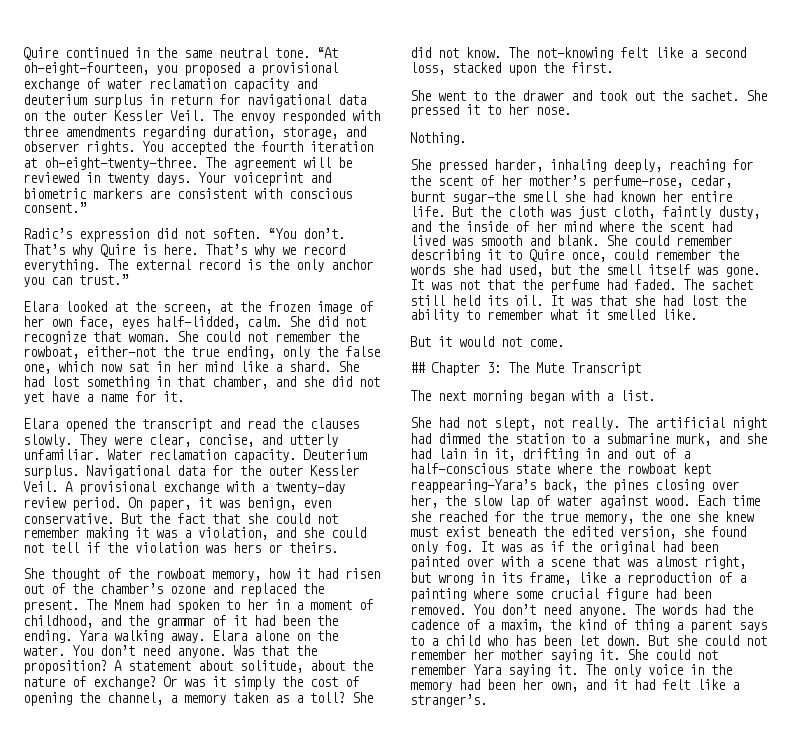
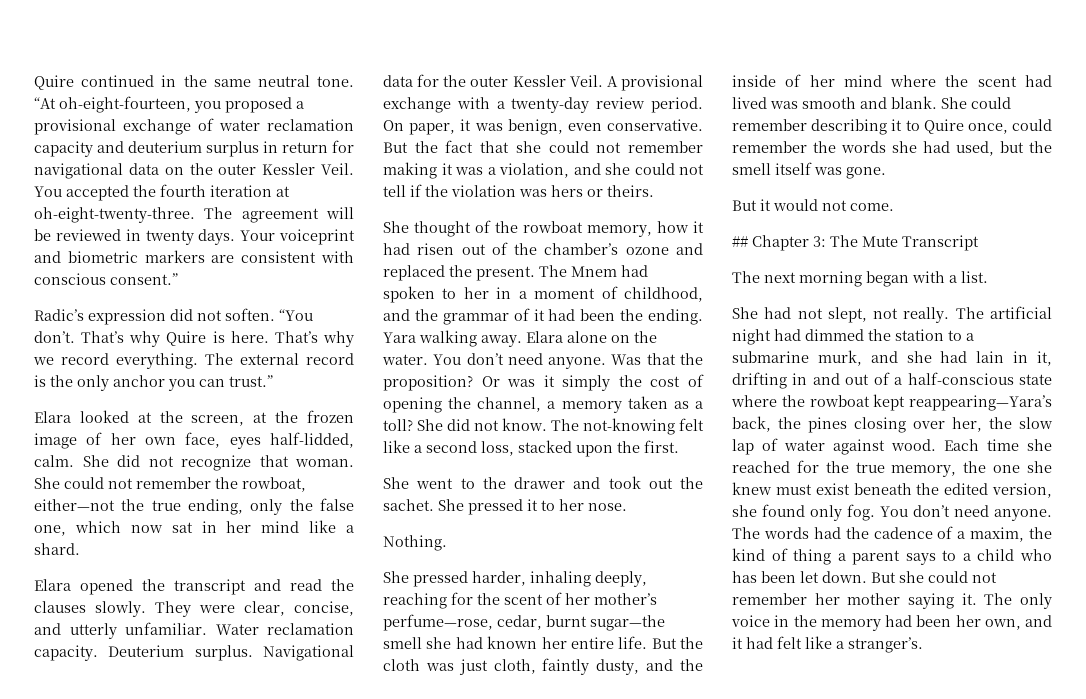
[212,110,380,124] [23,126,366,139] [23,141,135,154] The envoy responded with three amendments regarding duration, storage, and observer rights. -> (354, 169) none
[338,361,359,372] [23,376,380,389] [23,391,184,404] She had lost something in that chamber, and she did not yet have a name for it. -> (80, 549) none
[114,660,373,673] [23,676,156,689] A statement about solitude, about the nature of exchange? -> (473, 383) none
[410,279,753,293] [410,295,746,306] [410,309,697,322] It was not that the perfume had faded. The sachet still held its oil. It was that she had lost the ability to remember what it smelled like. -> (886, 173) none
[480,541,718,554] [410,556,746,570] [410,572,746,586] [410,588,711,602] [410,604,466,615] It was as if the original had been painted over with a scene that was almost right, but wrong in its frame, like a reproduction of a painting where some crucial figure had been removed. -> (875, 512) none
[627,649,718,660] [410,664,578,677] She could not remember Yara saying it. -> (977, 599) none

